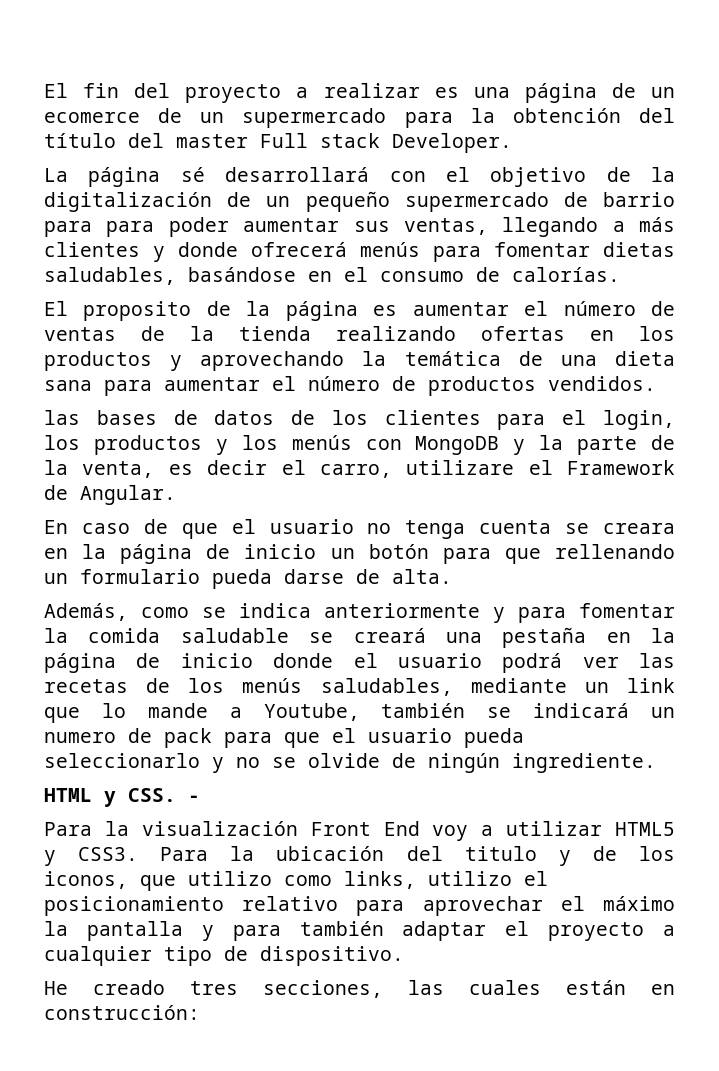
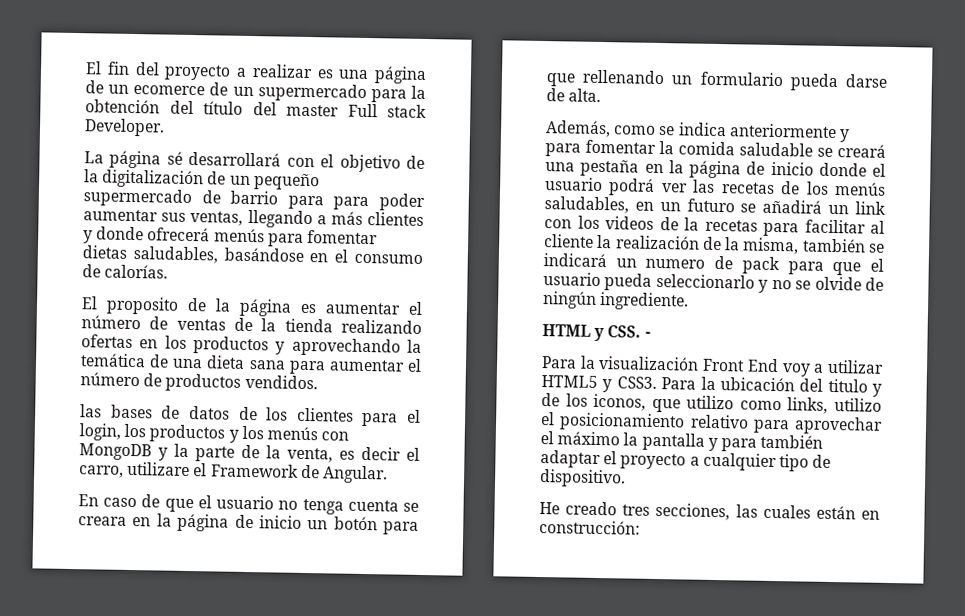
[470,678,675,693] [44,703,360,723] mediante un link que lo mande a Youtube, -> [634,198,886,215] [544,215,885,237] [544,234,800,255] en un futuro se añadirá un link con los videos de la recetas para facilitar al cliente la realización de la misma,

